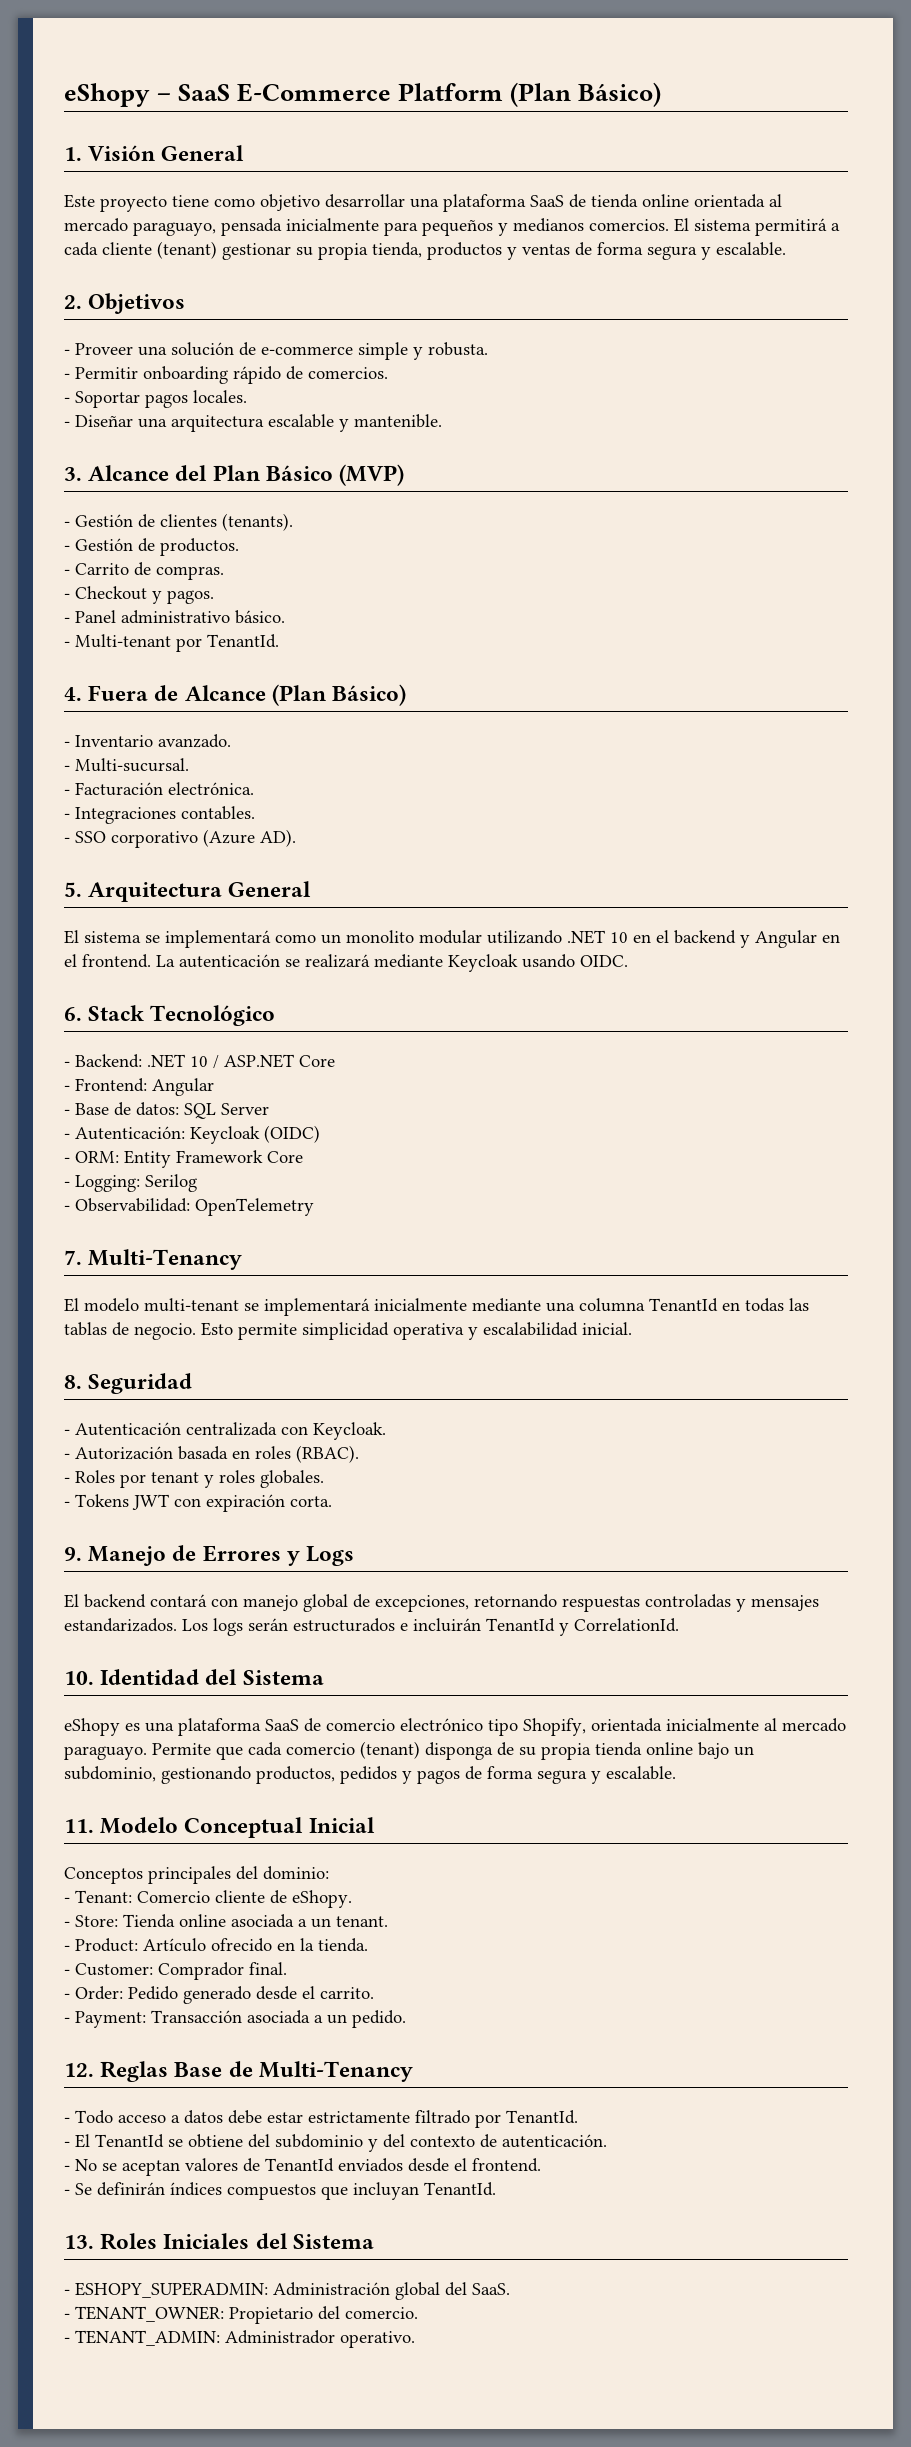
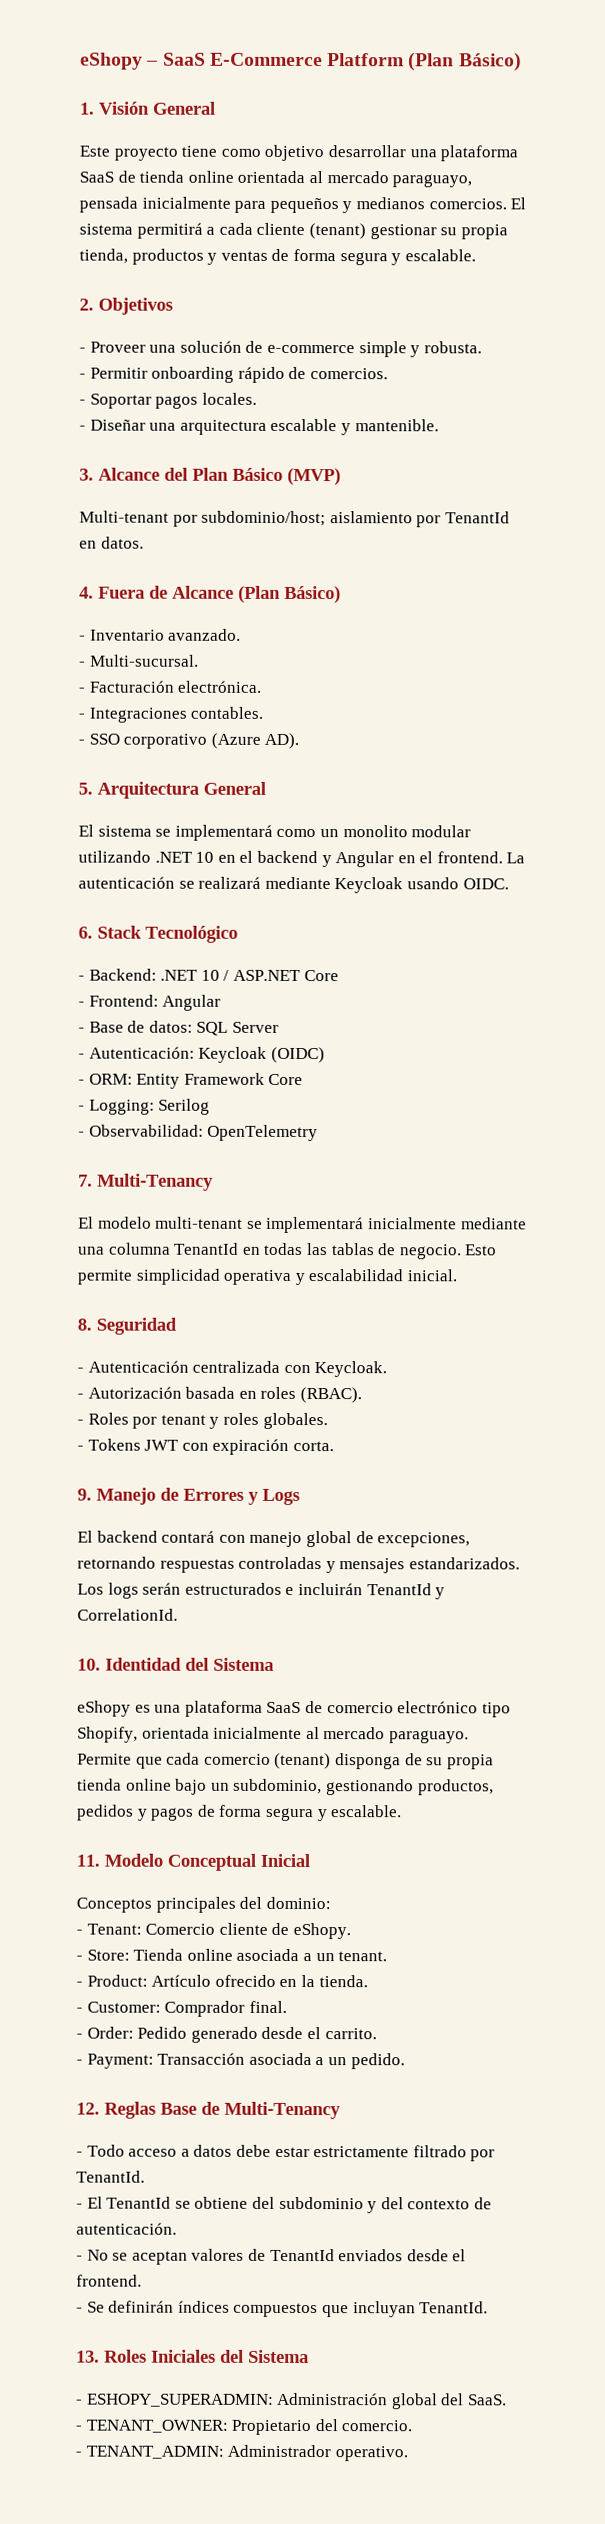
[64,513,293,531] [64,538,239,556] [64,562,224,580] [64,586,214,604] [64,610,285,624] [64,634,279,652] - Gestión de clientes (tenants). // - Gestión de productos. // - Carrito de compras. // - Checkout y pagos. // - Panel administrativo básico. // - Multi-tenant por TenantId. -> [79,510,510,528] [79,536,144,549] Multi-tenant por subdominio/host; aislamiento por TenantId en datos.

